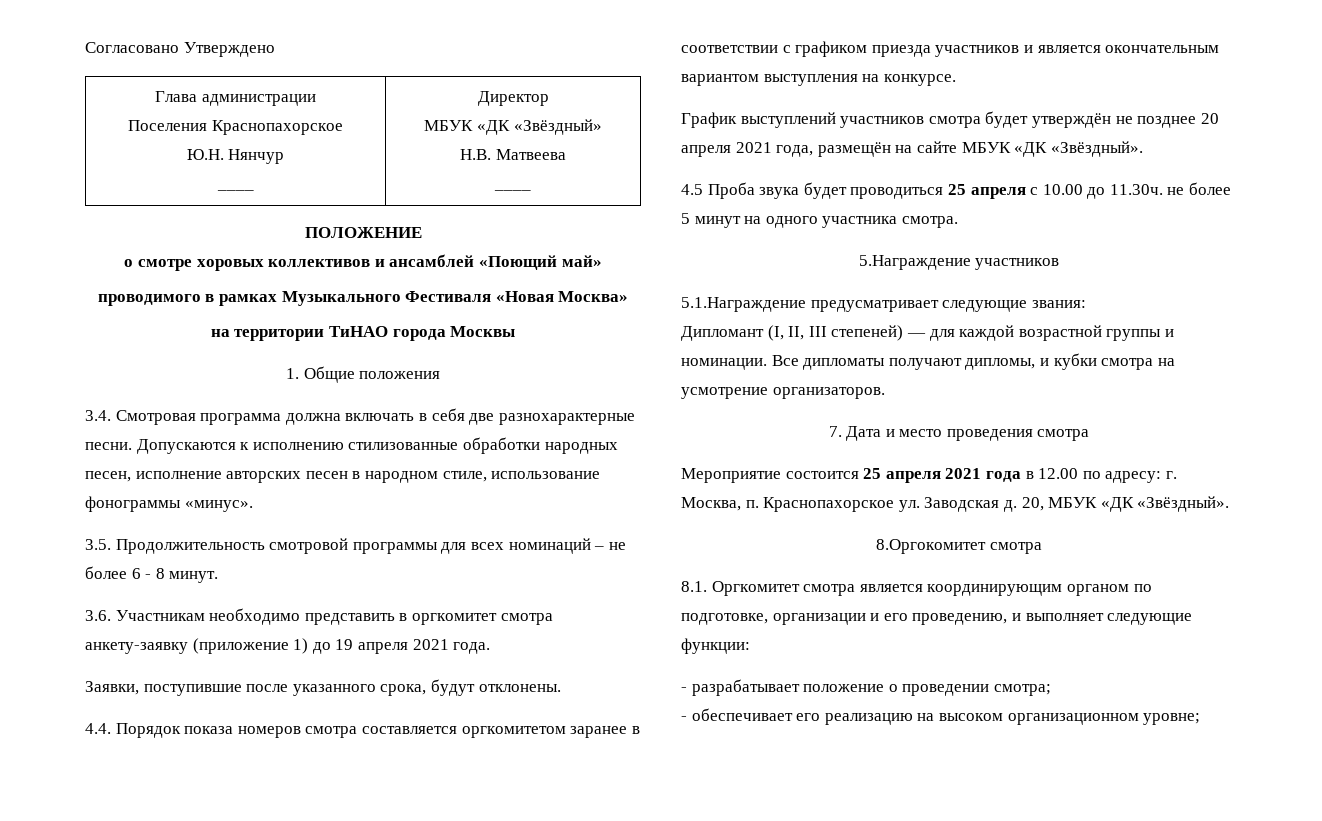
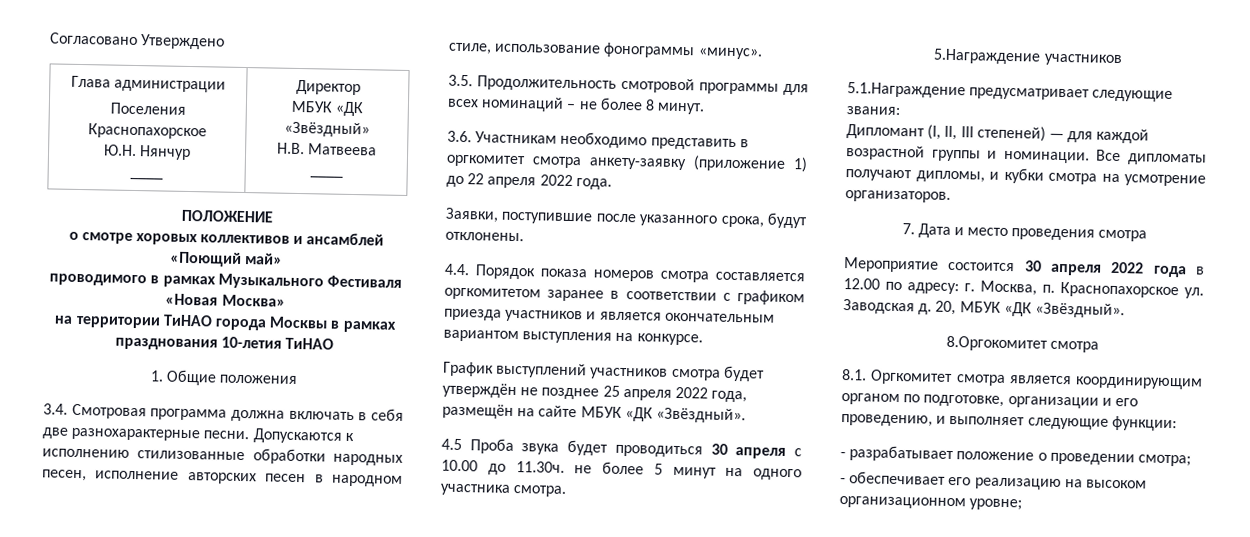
(516, 331) none -> [330,320,396,333] [114,336,335,351] в рамках празднования 10-летия ТиНАО
[131,568,152,579] 6 - -> (643, 104) none
[335,639,449,654] 19 апреля 2021 -> [467,173,573,189] 22 апреля 2022
[1200,113,1219,124] [681,142,772,157] 20 апреля 2021 -> [602,385,708,401] 25 апреля 2022
[947,184,966,195] 25 -> [710,443,728,455] 30
[863,468,982,483] 25 апреля 2021 -> [1024,260,1145,276] 30 апреля 2022

